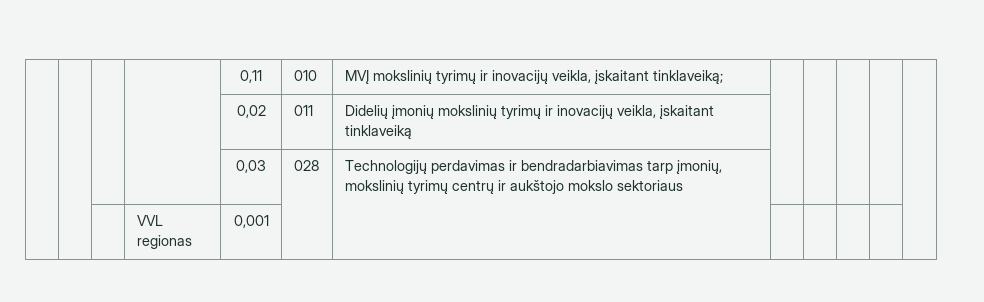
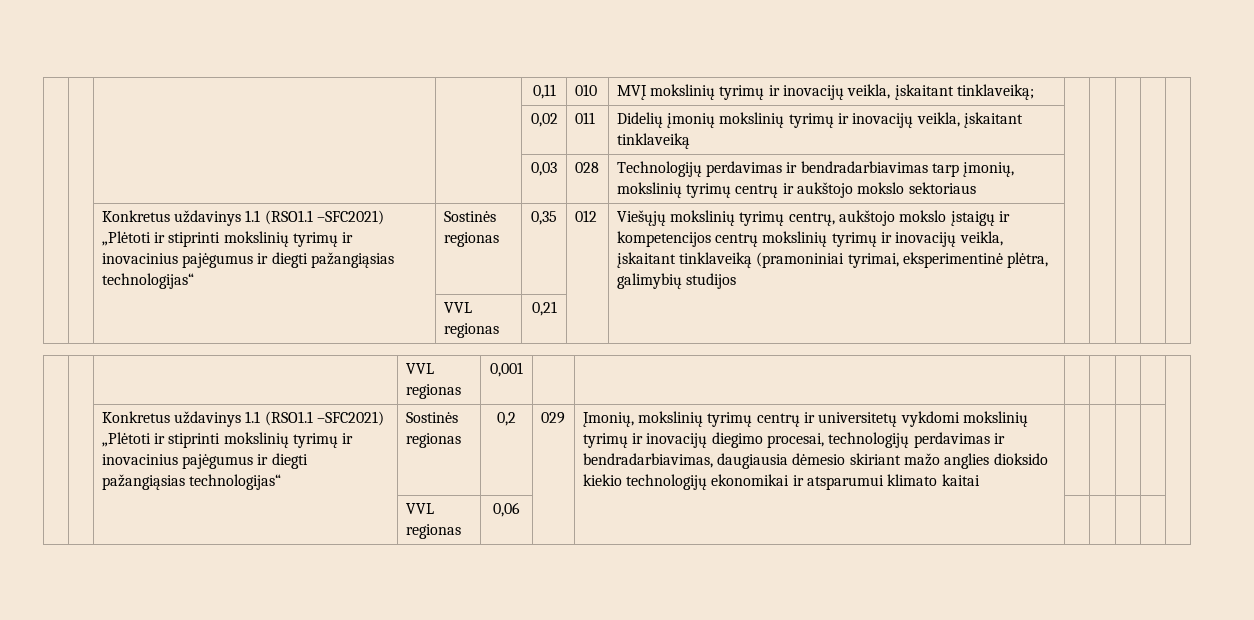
[136,215,163,226] [136,235,192,249] [233,215,269,228] | VVL regionas | 0,001 -> [101,210,384,226] [101,231,354,247] [101,252,394,268] [101,273,194,289] [443,211,496,222] [443,232,499,247] [531,211,557,225] [574,210,597,222] [616,210,1010,226] [616,231,1003,247] [616,252,1049,268] [616,273,736,289] [443,302,472,313] [443,323,499,338] [531,301,557,316] [405,363,434,374] [405,384,461,399] [490,362,523,377] [101,411,384,427] [101,432,354,448] [101,453,308,469] [101,474,281,490] [405,412,458,423] [405,433,461,448] [497,412,516,426] [540,412,565,424] [582,411,1028,427] [582,432,1005,448] [582,453,1048,469] [582,474,980,490] [405,503,434,514] [405,524,461,539] [493,502,520,517] Konkretus uždavinys 1.1 (RSO1.1 –SFC2021) „Plėtoti ir stiprinti mokslinių tyrimų ir inovacinius pajėgumus ir diegti pažangiąsias technologijas“ | Sostinės regionas | 0,35 | 012 | Viešųjų mokslinių tyrimų centrų, aukštojo mokslo įstaigų ir kompetencijos centrų mokslinių tyrimų ir inovacijų veikla, įskaitant tinklaveiką (pramoniniai tyrimai, eksperimentinė plėtra, galimybių studijos | | | | | // | | | VVL regionas | 0,21 | | | | | | | // | | | VVL regionas | 0,001 | | | | | | | // | | Konkretus uždavinys 1.1 (RSO1.1 –SFC2021) „Plėtoti ir stiprinti mokslinių tyrimų ir inovacinius pajėgumus ir diegti pažangiąsias technologijas“ | Sostinės regionas | 0,2 | 029 | Įmonių, mokslinių tyrimų centrų ir universitetų vykdomi mokslinių tyrimų ir inovacijų diegimo procesai, technologijų perdavimas ir bendradarbiavimas, daugiausia dėmesio skiriant mažo anglies dioksido kiekio technologijų ekonomikai ir atsparumui klimato kaitai | | | | | // | | | VVL regionas | 0,06

